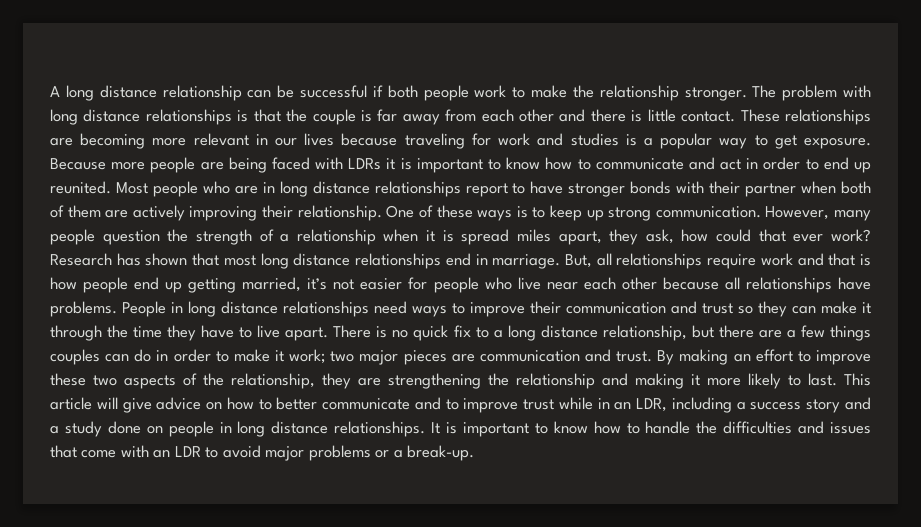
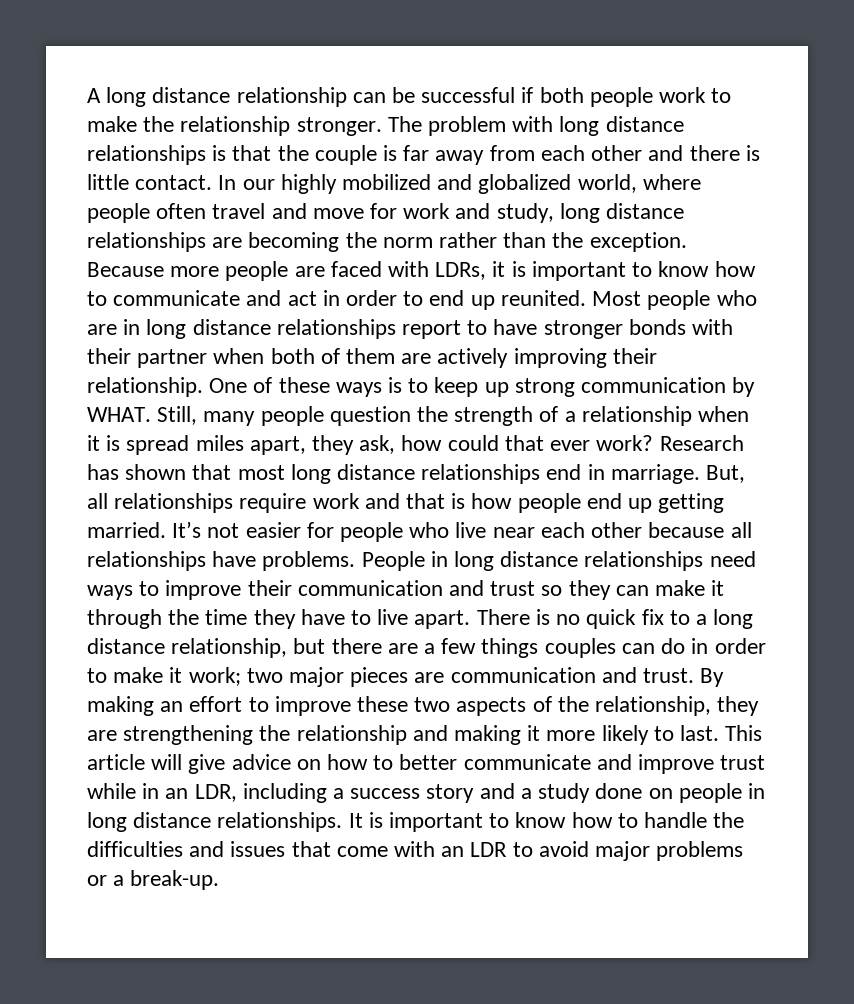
[740,109,872,125] [50,133,872,149] These relationships are becoming more relevant in our lives because traveling for work and studies is a popular way to get exposure. -> [218,174,701,194] [87,203,685,223] [87,232,687,252] In our highly mobilized and globalized world, where people often travel and move for work and study, long distance relationships are becoming the norm rather than the exception.
[228,157,267,173] being -> (325, 271) none
[348,158,382,170] LDRs -> [435,262,487,280] LDRs,
[655,206,830,220] communication. However, -> [581,377,756,397] [87,406,198,425] communication by WHAT. Still,
[242,277,328,292] married, it’s -> [87,521,202,538] married. It’s
[445,399,459,410] to -> (632, 762) none

